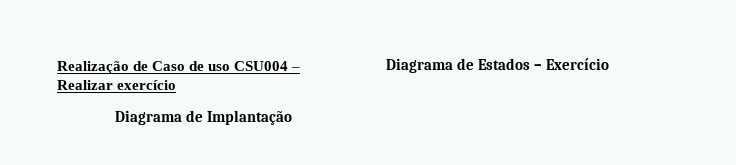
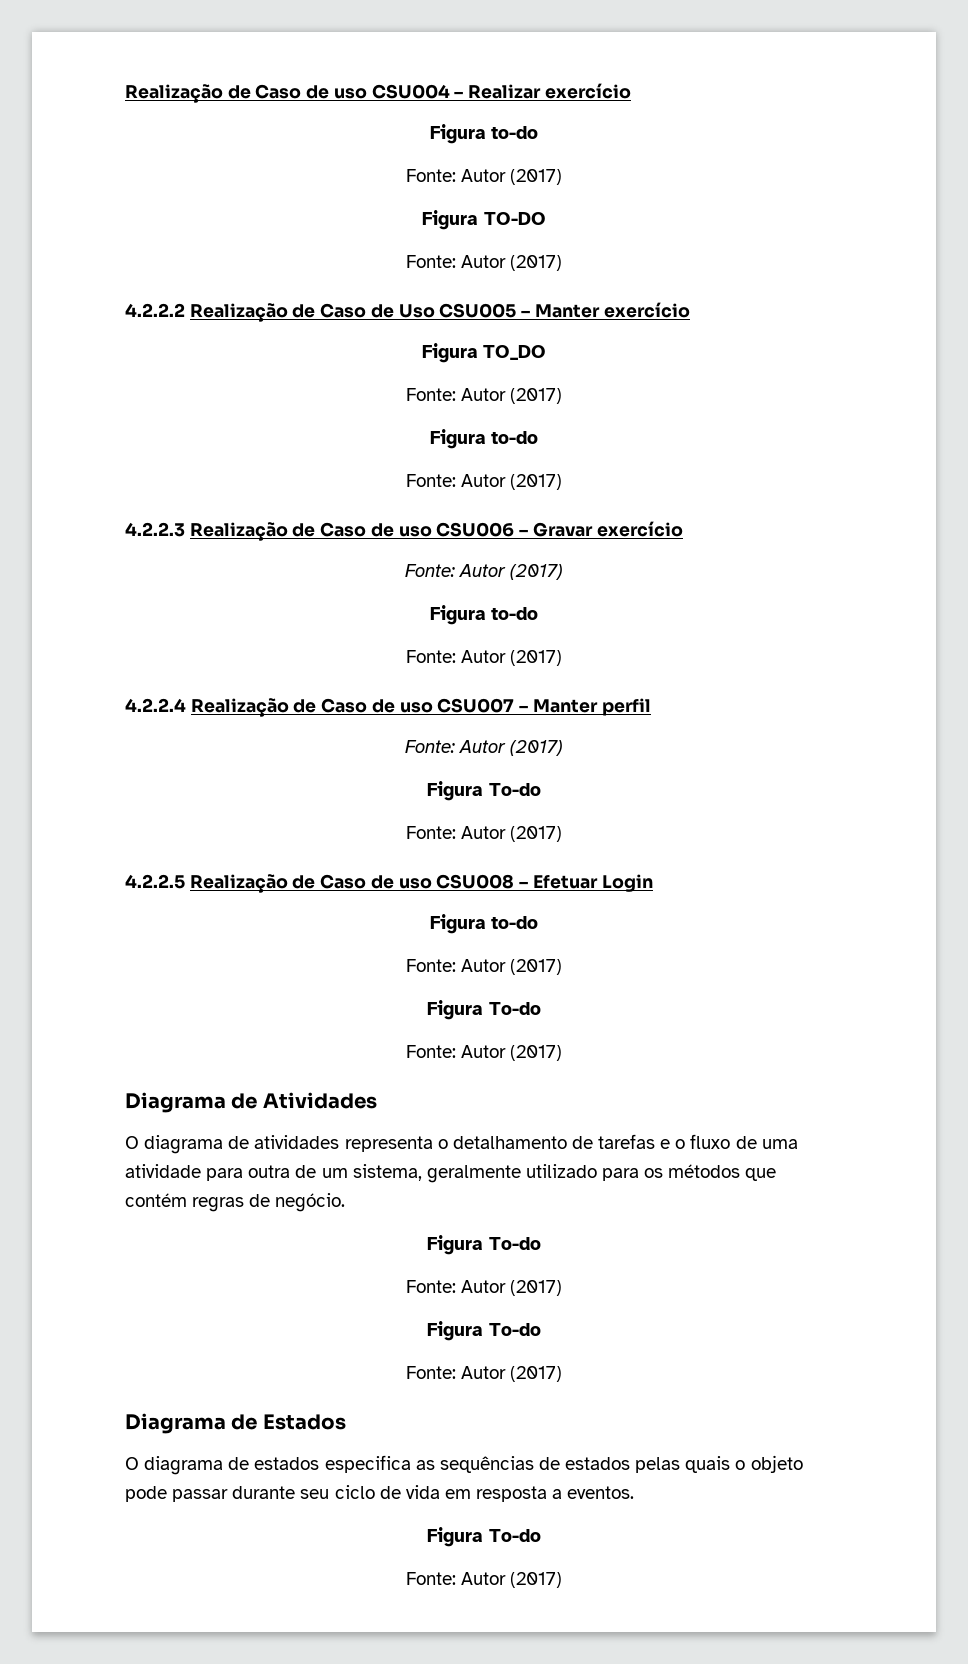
[115,110,292,125] [386,58,609,73] Diagrama de Implantação // Diagrama de Estados – Exercício -> [429,124,539,144] [405,169,563,185] [422,210,546,230] [405,255,563,271] [125,302,690,322] [421,343,547,363] [405,388,563,404] [429,429,539,449] [405,474,563,490] [125,521,683,541] [404,564,564,580] [429,605,539,625] [405,650,563,666] [125,698,651,717] [404,740,564,756] [427,781,541,801] [405,826,563,842] [125,874,653,893] [429,914,539,934] [405,959,563,975] [427,1000,541,1020] [405,1045,563,1061] [125,1092,377,1113] [125,1134,798,1154] [125,1164,777,1183] [125,1193,346,1212] [427,1235,541,1255] [405,1280,563,1296] [427,1321,541,1341] [405,1366,563,1382] [125,1413,346,1434] [125,1455,803,1475] [125,1485,635,1502] [427,1527,541,1547] [405,1572,563,1588] Figura to-do // Fonte: Autor (2017) // Figura TO-DO // Fonte: Autor (2017) // 4.2.2.2 Realização de Caso de Uso CSU005 – Manter exercício // Figura TO_DO // Fonte: Autor (2017) // Figura to-do // Fonte: Autor (2017) // 4.2.2.3 Realização de Caso de uso CSU006 – Gravar exercício // Fonte: Autor (2017) // Figura to-do // Fonte: Autor (2017) // 4.2.2.4 Realização de Caso de uso CSU007 – Manter perfil // Fonte: Autor (2017) // Figura To-do // Fonte: Autor (2017) // 4.2.2.5 Realização de Caso de uso CSU008 – Efetuar Login // Figura to-do // Fonte: Autor (2017) // Figura To-do // Fonte: Autor (2017) // Diagrama de Atividades // O diagrama de atividades representa o detalhamento de tarefas e o fluxo de uma atividade para outra de um sistema, geralmente utilizado para os métodos que contém regras de negócio. // Figura To-do // Fonte: Autor (2017) // Figura To-do // Fonte: Autor (2017) // Diagrama de Estados // O diagrama de estados especifica as sequências de estados pelas quais o objeto pode passar durante seu ciclo de vida em resposta a eventos. // Figura To-do // Fonte: Autor (2017)

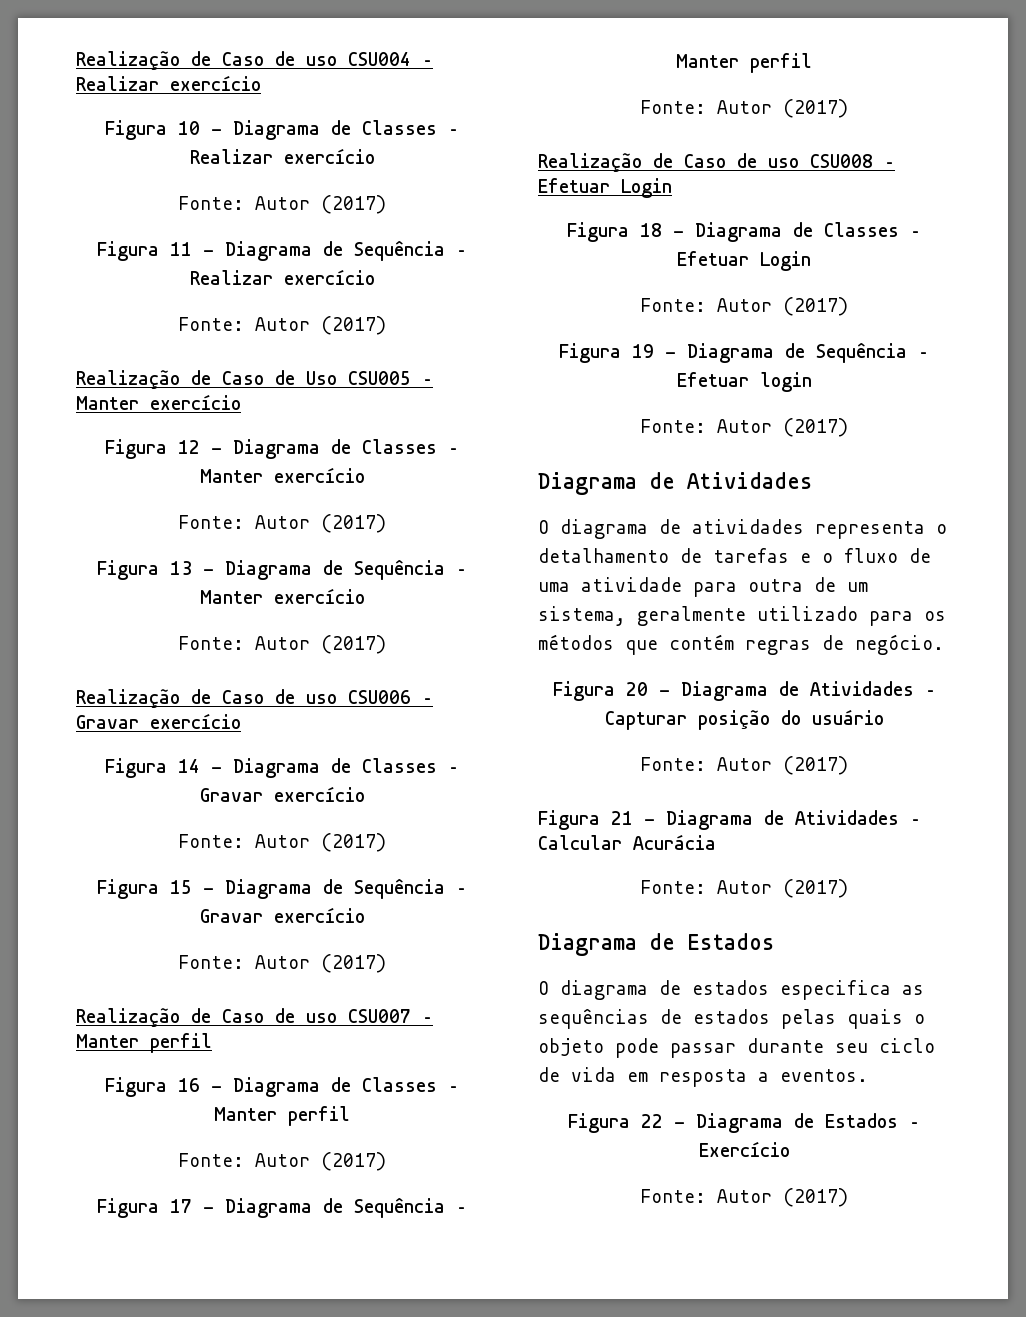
[491,126,539,139] [405,169,563,185] [422,210,546,230] [405,255,563,271] [125,303,185,317] to-do // Fonte: Autor (2017) // Figura TO-DO // Fonte: Autor (2017) // 4.2.2.2 -> [178,120,459,140] [189,148,375,164] [178,195,386,214] [97,241,467,261] [189,269,375,285] [178,316,386,335] 10 - Diagrama de Classes – Realizar exercício // Fonte: Autor (2017) // Figura 11 - Diagrama de Sequência – Realizar exercício // Fonte: Autor (2017) //
[483,345,547,360] [405,388,563,404] [429,429,539,449] [405,474,563,490] [125,522,185,537] TO_DO // Fonte: Autor (2017) // Figura to-do // Fonte: Autor (2017) // 4.2.2.3 -> [178,439,459,459] [199,467,365,483] [178,514,386,533] [97,560,467,580] [199,588,365,604] [178,635,386,654] 12 - Diagrama de Classes – Manter exercício // Fonte: Autor (2017) // Figura 13 - Diagrama de Sequência – Manter exercício // Fonte: Autor (2017) //
[404,564,564,580] [429,605,539,625] [405,650,563,666] [125,698,186,712] Fonte: Autor (2017) // Figura to-do // Fonte: Autor (2017) // 4.2.2.4 -> [105,758,459,778] [199,786,365,802] [178,833,386,852] [97,879,467,899] [199,907,365,923] [178,954,386,973] Figura 14 - Diagrama de Classes – Gravar exercício // Fonte: Autor (2017) // Figura 15 - Diagrama de Sequência – Gravar exercício // Fonte: Autor (2017) //
[404,740,564,756] [427,781,541,801] [405,826,563,842] [125,874,185,889] Fonte: Autor (2017) // Figura To-do // Fonte: Autor (2017) // 4.2.2.5 -> [105,1077,459,1097] [214,1106,350,1126] [178,1152,386,1171] [97,1198,467,1218] [676,53,812,73] [640,99,848,118] Figura 16 - Diagrama de Classes – Manter perfil // Fonte: Autor (2017) // Figura 17 - Diagrama de Sequência – Manter perfil // Fonte: Autor (2017) //
[491,916,539,929] [405,959,563,975] [427,1000,541,1020] to-do // Fonte: Autor (2017) // Figura To-do -> [640,222,921,242] [677,251,811,271] [640,297,848,316] [559,343,929,363] [676,372,812,392] 18 - Diagrama de Classes – Efetuar Login // Fonte: Autor (2017) // Figura 19 - Diagrama de Sequência – Efetuar login
[488,1237,541,1250] [405,1280,563,1296] [427,1321,541,1341] To-do // Fonte: Autor (2017) // Figura To-do -> [625,681,936,701] [604,709,884,730] [640,756,848,775] [538,810,921,830] [538,834,716,850] 20 - Diagrama de Atividades – Capturar posição do usuário // Fonte: Autor (2017) // Figura 21 - Diagrama de Atividades – Calcular Acurácia
[488,1529,541,1542] To-do -> [641,1113,920,1133] [698,1141,790,1157] 22 - Diagrama de Estados – Exercício

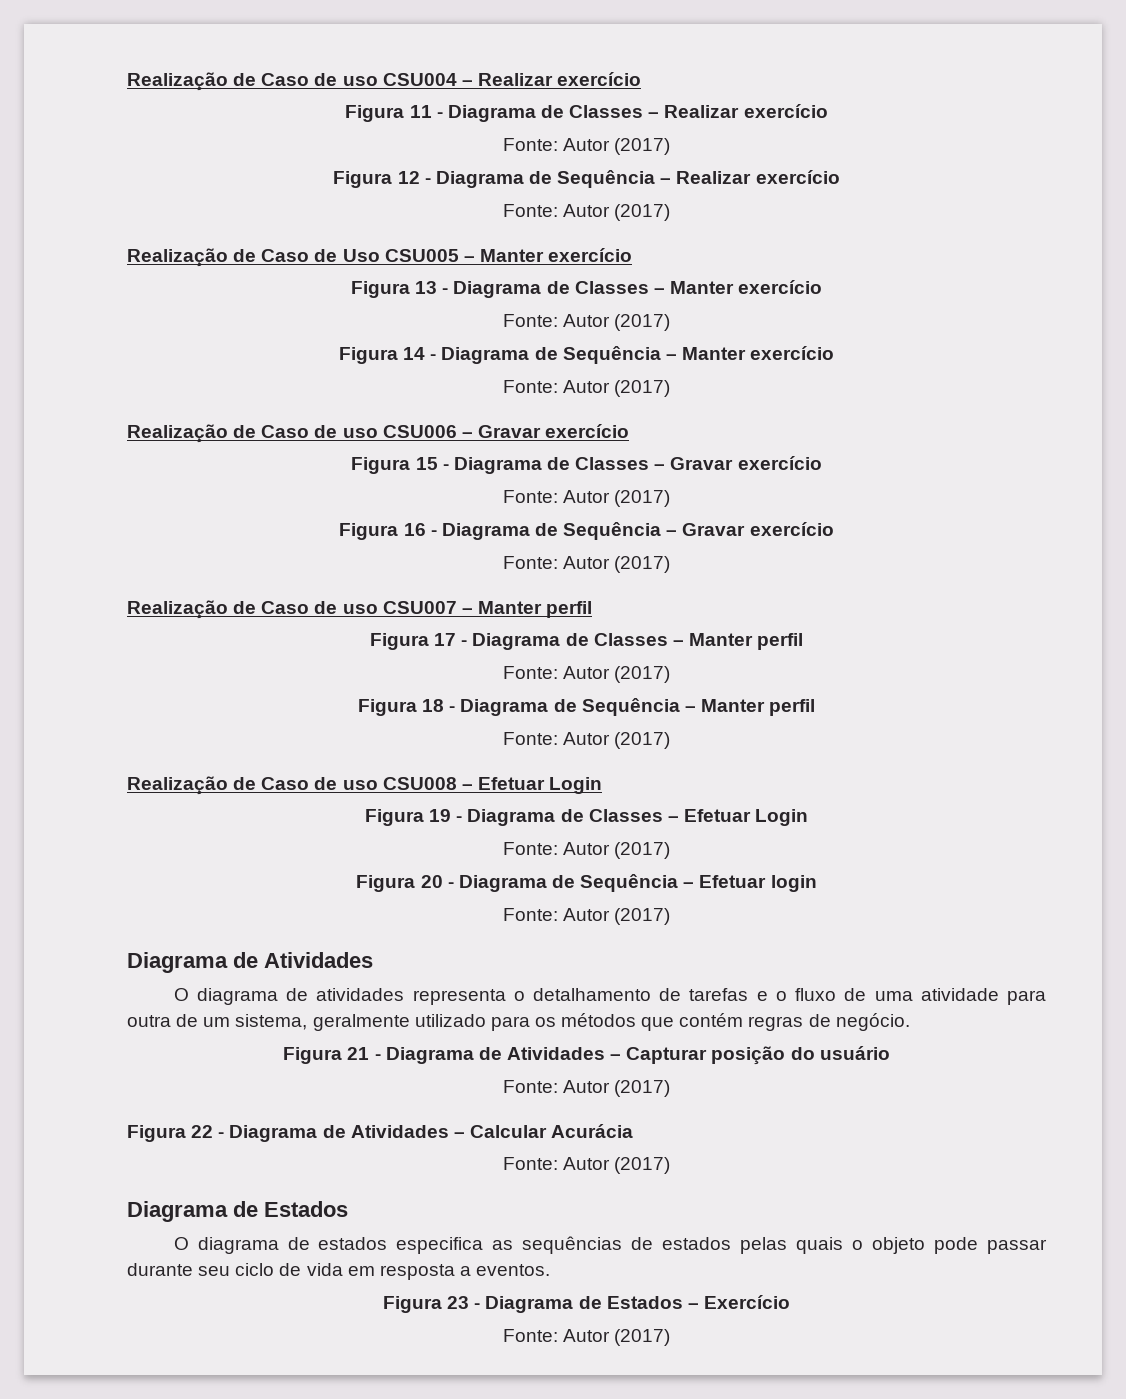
[178,121,200,135] 10 -> [409,105,432,118] 11
[170,242,192,256] 11 -> [397,171,420,184] 12
[178,440,200,454] 12 -> [415,281,438,294] 13
[170,561,192,575] 13 -> [403,347,426,360] 14
[178,759,200,773] 14 -> [415,457,438,470] 15
[170,880,192,894] 15 -> [403,523,426,536] 16
[178,1078,200,1092] 16 -> [434,633,457,646] 17
[170,1199,192,1213] 17 -> [422,699,445,712] 18
[640,223,662,237] 18 -> [429,809,452,822] 19
[632,344,654,358] 19 -> [420,875,443,888] 20
[625,682,648,696] 20 -> [347,1047,370,1060] 21
[611,811,633,825] 21 -> [191,1125,214,1138] 22
[641,1114,663,1128] 22 -> [447,1296,470,1309] 23

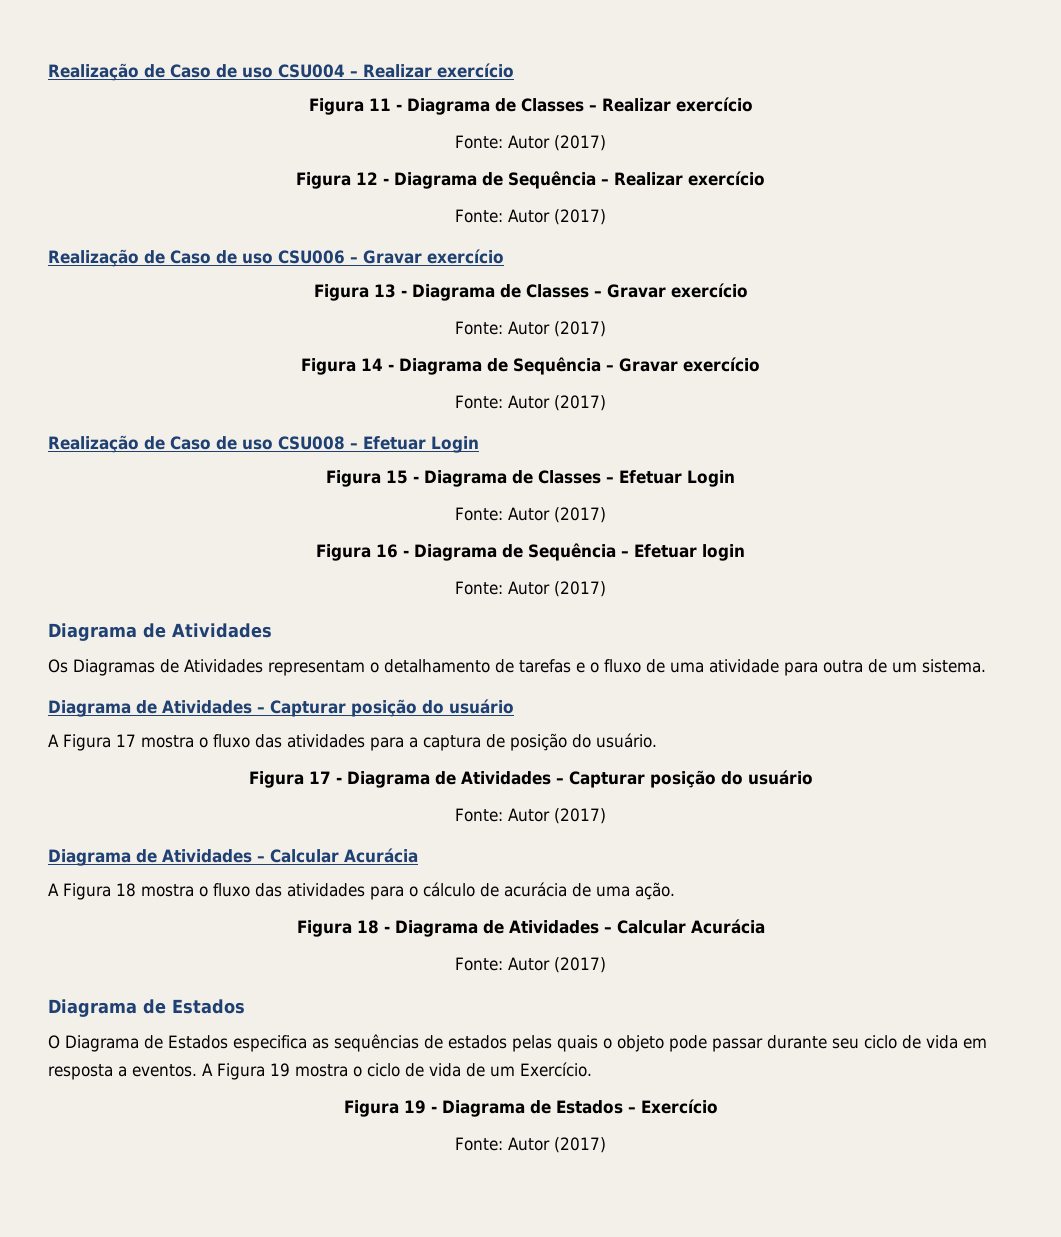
[127,248,633,267] [350,280,823,298] [502,314,671,331] [338,346,835,364] [502,380,671,397] // Realização de Caso de Uso CSU005 – Manter exercício // Figura 13 - Diagrama de Classes – Manter exercício // Fonte: Autor (2017) // Figura 14 - Diagrama de Sequência – Manter exercício // Fonte: Autor (2017) -> (606, 217) none
[415,457,438,470] 15 -> [373,284,396,298] 13
[403,523,426,536] 16 -> [361,358,383,371] 14
[127,600,593,619] [369,633,804,650] [502,666,671,683] [357,698,816,716] [502,732,671,749] // Realização de Caso de uso CSU007 – Manter perfil // Figura 17 - Diagrama de Classes – Manter perfil // Fonte: Autor (2017) // Figura 18 - Diagrama de Sequência – Manter perfil // Fonte: Autor (2017) -> (606, 403) none
[429,809,452,822] 19 -> [386,470,408,484] 15
[420,875,443,888] 20 -> [376,544,398,558] 16
[173,988,506,1005] O diagrama de atividades representa -> [48,659,365,676] Os Diagramas de Atividades representam
[235,1013,910,1031] [283,1047,370,1064] sistema, geralmente utilizado para os métodos que contém regras de negócio. // Figura 21 -> [922,659,986,673] [48,699,514,717] [48,733,657,751] [248,771,331,788] sistema. // Diagrama de Atividades – Capturar posição do usuário // A Figura 17 mostra o fluxo das atividades para a captura de posição do usuário. // Figura 17
[127,1125,214,1142] Figura 22 -> [48,848,418,866] [48,882,675,900] [296,920,379,937] Diagrama de Atividades – Calcular Acurácia // A Figura 18 mostra o fluxo das atividades para o cálculo de acurácia de uma ação. // Figura 18
[197,1237,388,1254] diagrama de estados -> [65,1035,228,1052] Diagrama de Estados
[383,1296,470,1313] // Figura 23 -> [202,1062,592,1080] [343,1100,426,1117] A Figura 19 mostra o ciclo de vida de um Exercício. // Figura 19

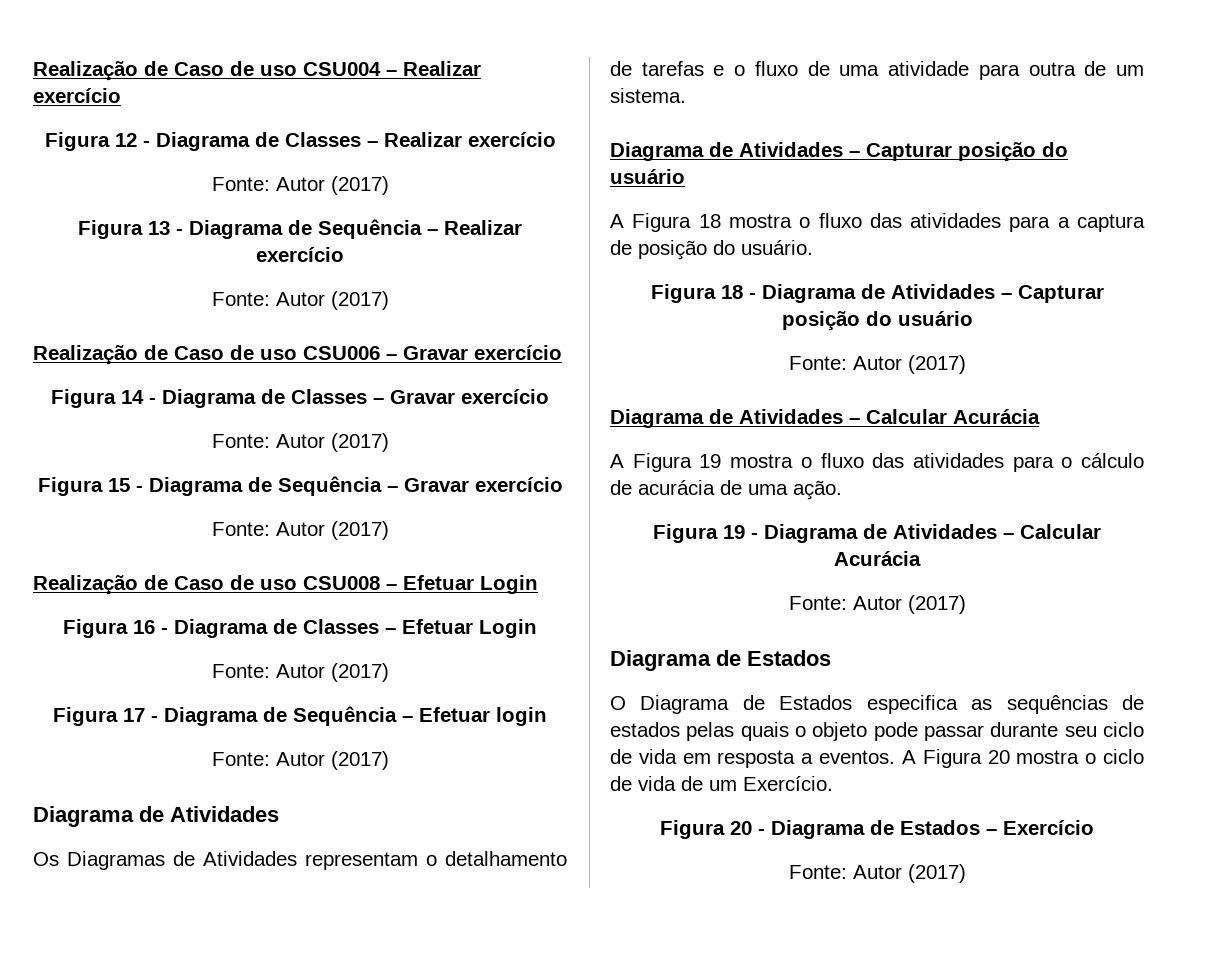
[368,98,391,111] 11 -> [114,133,137,147] 12
[356,172,378,185] 12 -> [148,221,170,235] 13
[373,284,396,298] 13 -> [121,390,144,404] 14
[361,358,383,371] 14 -> [107,478,130,492] 15
[386,470,408,484] 15 -> [133,620,155,634] 16
[376,544,398,558] 16 -> [123,708,145,722] 17
[115,734,136,747] 17 -> [698,214,721,228] 18
[308,771,331,784] 17 -> [720,285,743,299] 18
[115,883,136,897] 18 -> [699,454,722,468] 19
[356,920,379,934] 18 -> [723,525,745,539] 19
[269,1063,290,1077] 19 -> [987,750,1010,764] 20
[403,1100,426,1114] 19 -> [730,821,752,835] 20

